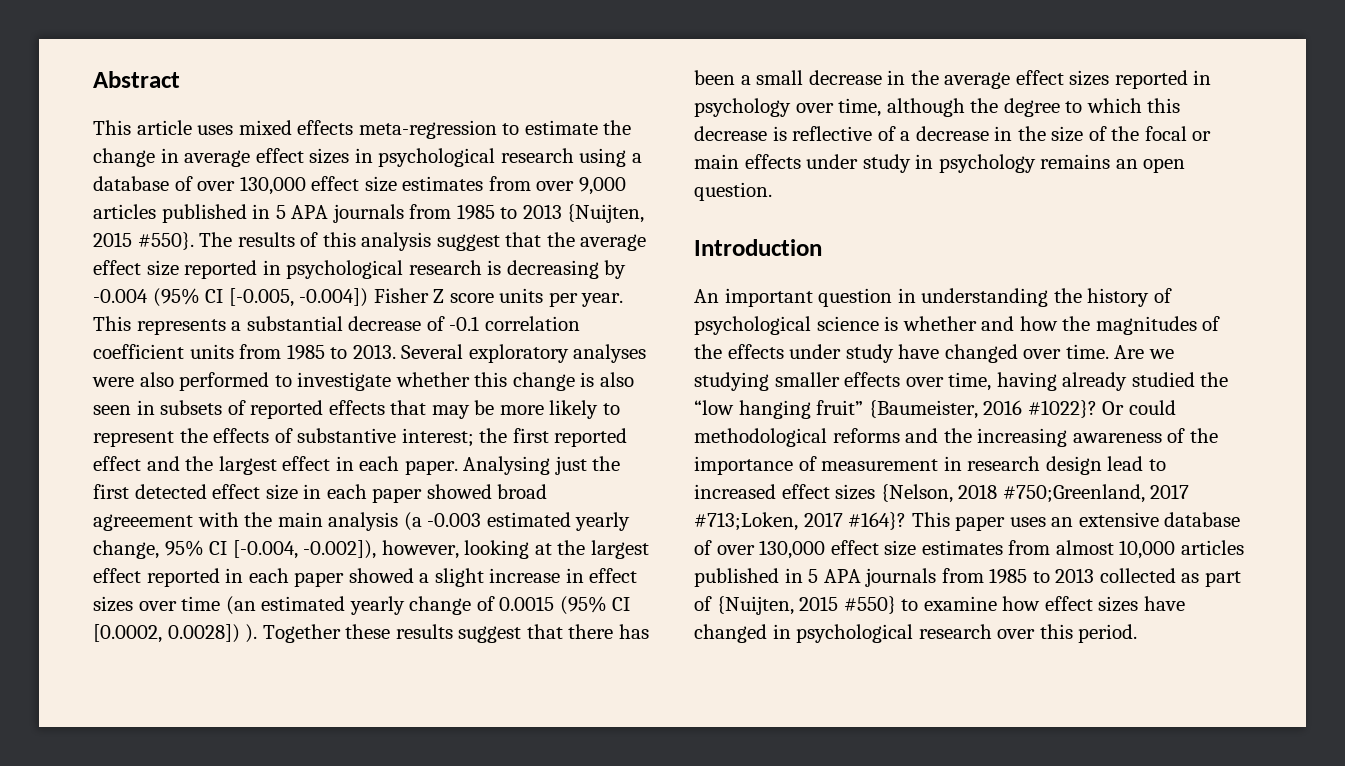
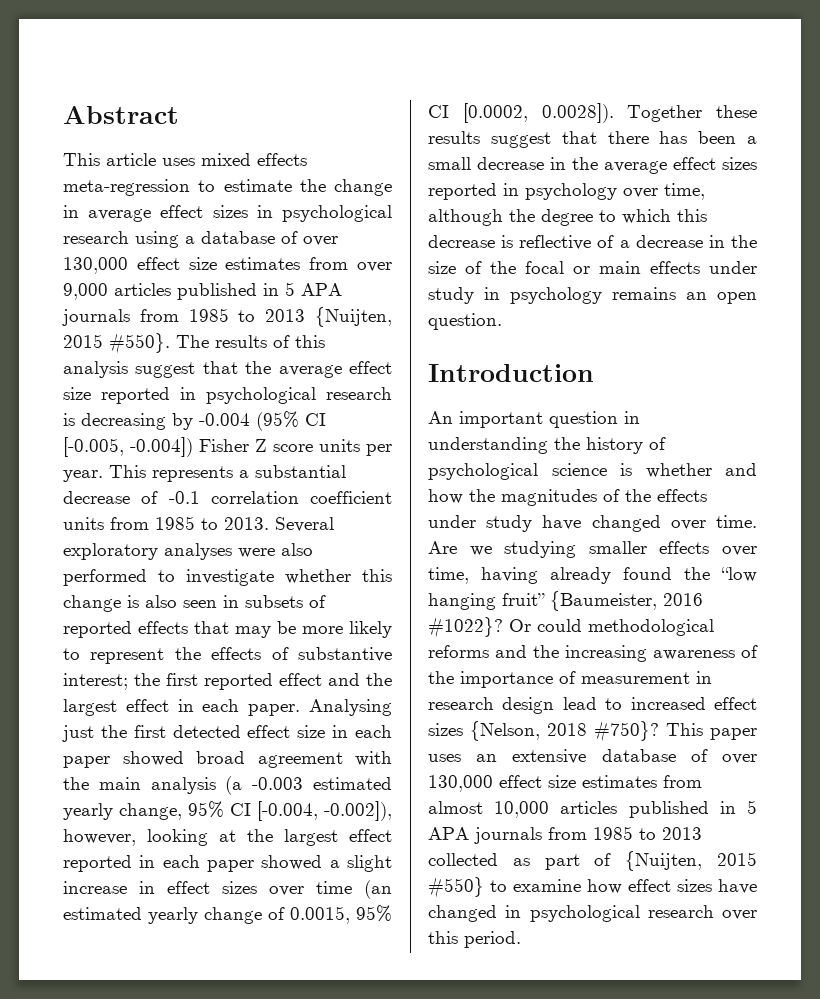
[93,514,193,531] agreeement -> [257,752,343,768] agreement
[499,596,631,615] [93,624,258,643] 0.0015 (95% CI [0.0002, 0.0028]) ). -> [290,905,392,924] [428,103,614,123] 0.0015, 95% CI [0.0002, 0.0028]).
[1131,372,1195,387] studied -> [623,567,672,580] found
[1002,484,1190,503] [694,512,907,531] #750;Greenland, 2017 #713;Loken, 2017 #164}? -> [594,721,659,742] #750}?

